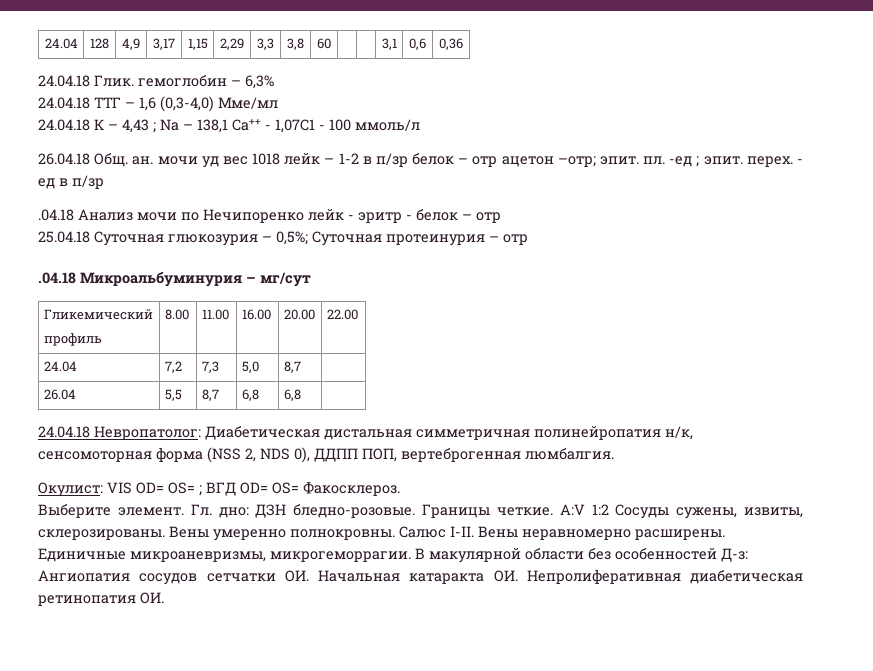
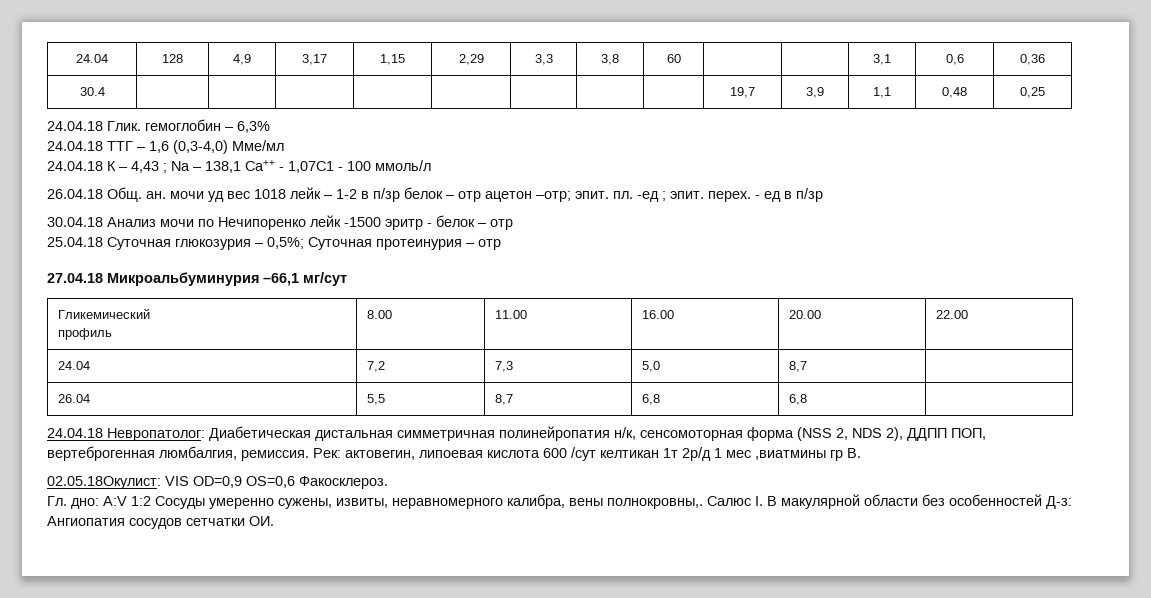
(463, 44) none -> [79,87,105,96] [730,87,755,98] [806,87,824,98] [873,87,891,98] [942,87,967,98] [1020,87,1045,98] // 30.4 | | | | | | | | | 19,7 | 3,9 | 1,1 | 0,48 | 0,25
[38,209,74,221] .04.18 -> [47,217,103,227] 30.04.18
[348,215,354,220] - -> [344,217,381,227] -1500
[38,271,256,287] .04.18 Микроальбуминурия – -> [47,272,299,286] 27.04.18 Микроальбуминурия –66,1
[294,447,310,463] 0), -> [886,427,903,441] 2),
[525,448,614,460] [38,482,400,497] [38,504,553,518] люмбалгия. // Окулист: VIS OD= OS= ; ВГД OD= OS= Факосклероз. // Выберите элемент. Гл. дно: ДЗН бледно-розовые. Границы четкие. -> [159,446,861,461] [47,476,388,489] [47,496,99,509] люмбалгия, ремиссия. Рек: актовегин, липоевая кислота 600 /сут келтикан 1т 2р/д 1 мес ,виатмины гр В. // 02.05.18Окулист: VIS OD=0,9 OS=0,6 Факосклероз. // Гл. дно:
(670, 511) none -> [209,498,274,509] умеренно
[38,526,725,541] [38,548,411,562] склерозированы. Вены умеренно полнокровны. Салюс I-II. Вены неравномерно расширены. Единичные микроаневризмы, микрогеморрагии. -> [392,494,763,509] неравномерного калибра, вены полнокровны,. Салюс I.
[318,569,803,584] [38,592,164,606] Начальная катаракта ОИ. Непролиферативная диабетическая ретинопатия ОИ. -> (274, 521) none

